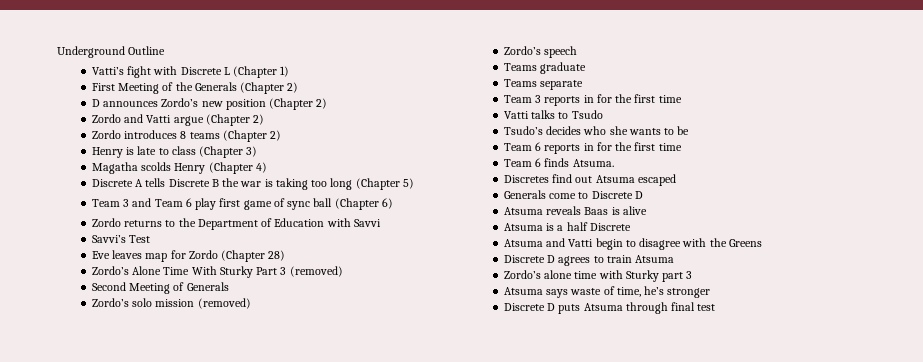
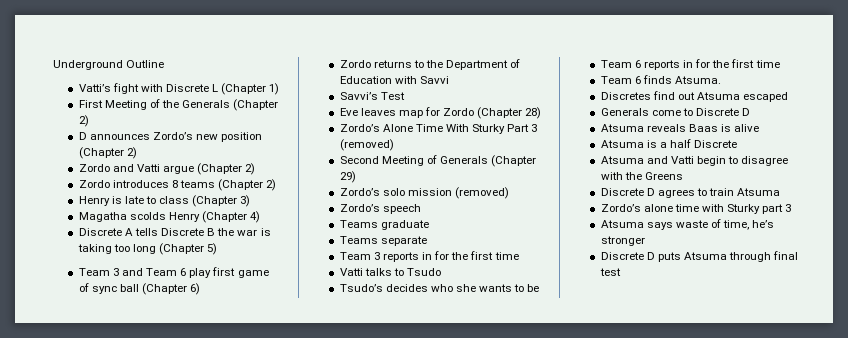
(229, 286) none -> [491,155,537,167] [339,171,356,183] (Chapter 29)

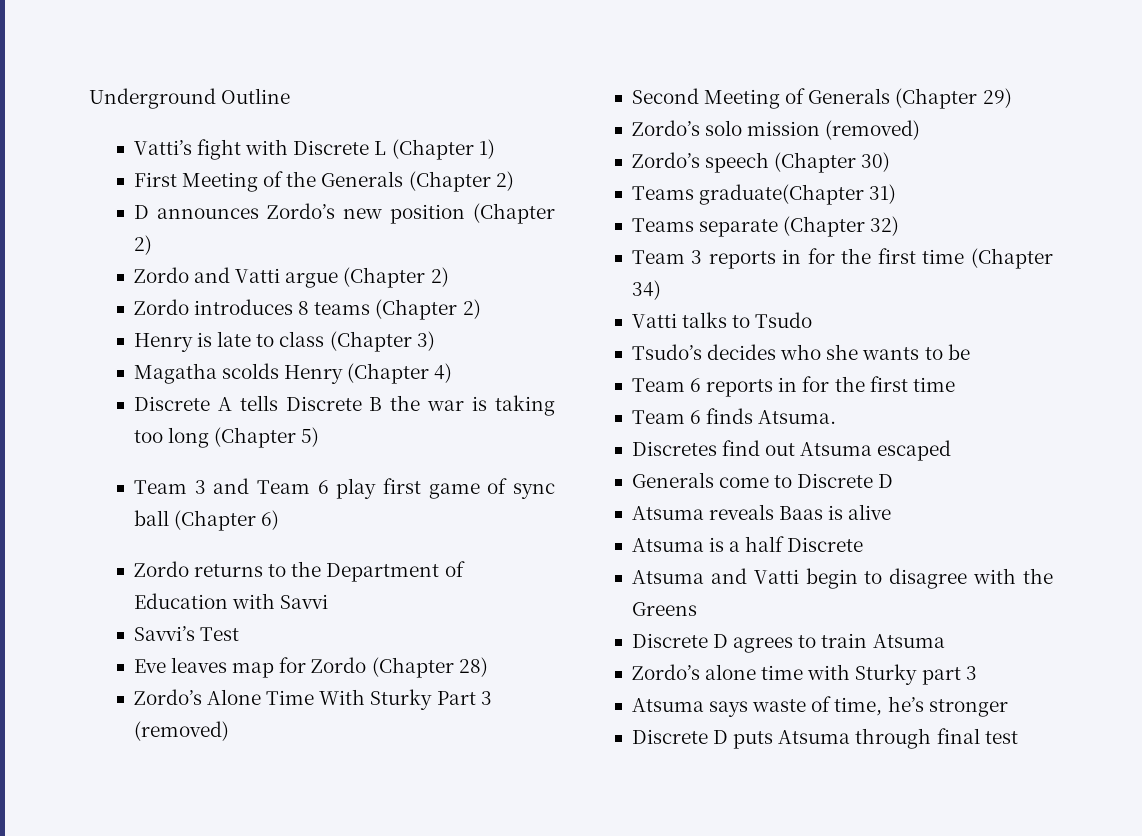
[339,220,429,230] // Teams graduate -> [774,152,891,173] [631,184,897,205] (Chapter 30) // Teams graduate(Chapter 31)
(427, 241) none -> [783,216,900,237] (Chapter 32)
(519, 256) none -> [971,248,1053,269] [631,280,661,300] (Chapter 34)

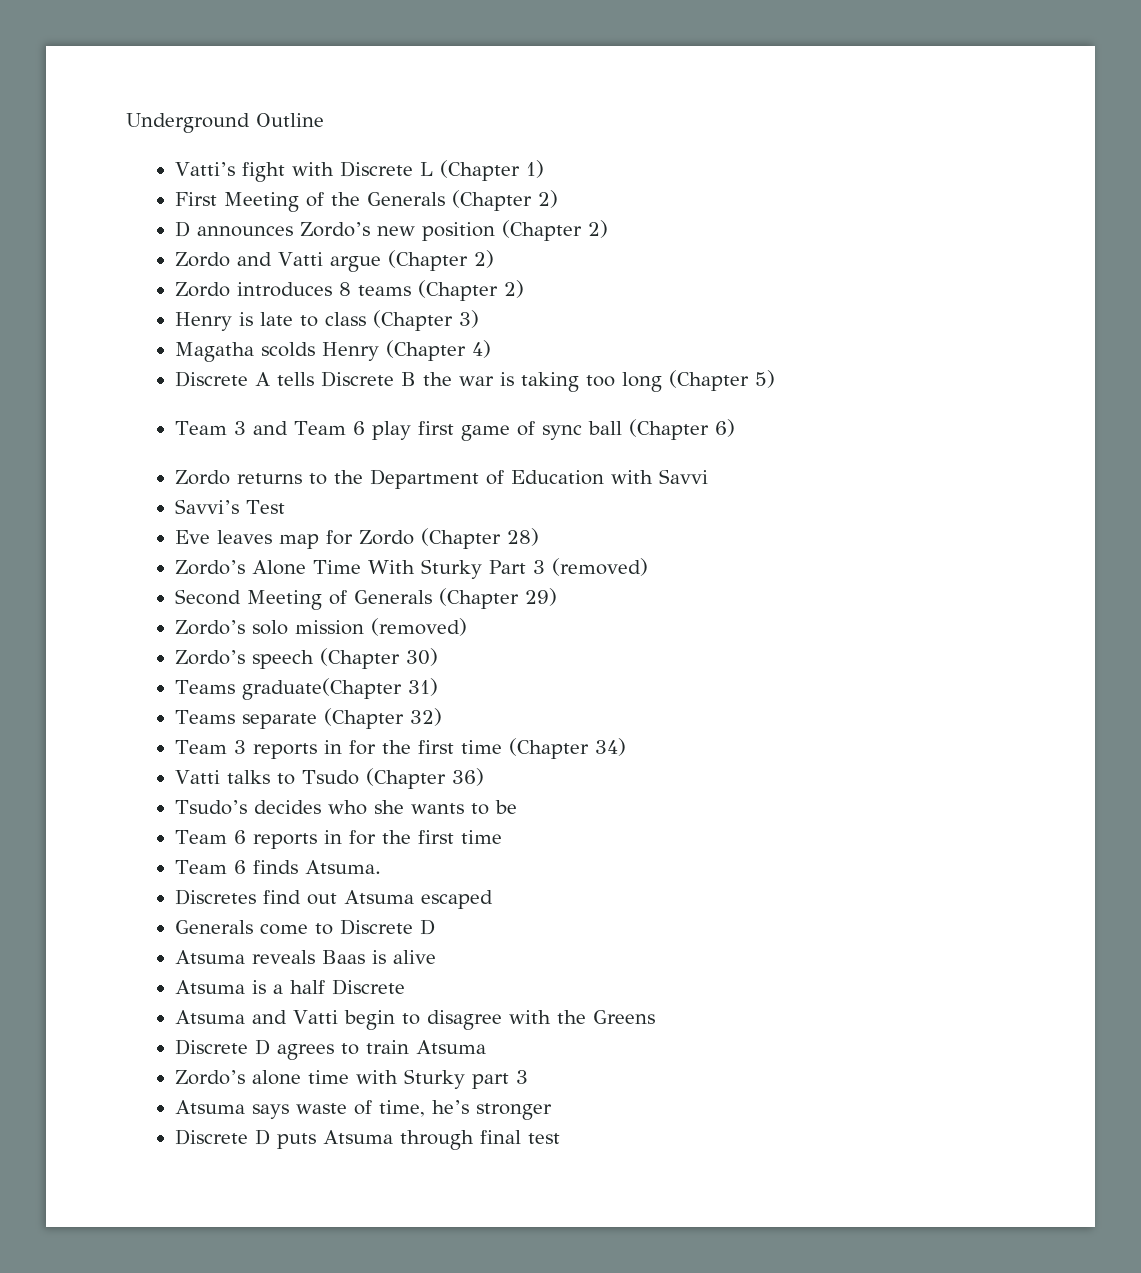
(813, 320) none -> [366,768,485,789] (Chapter 36)

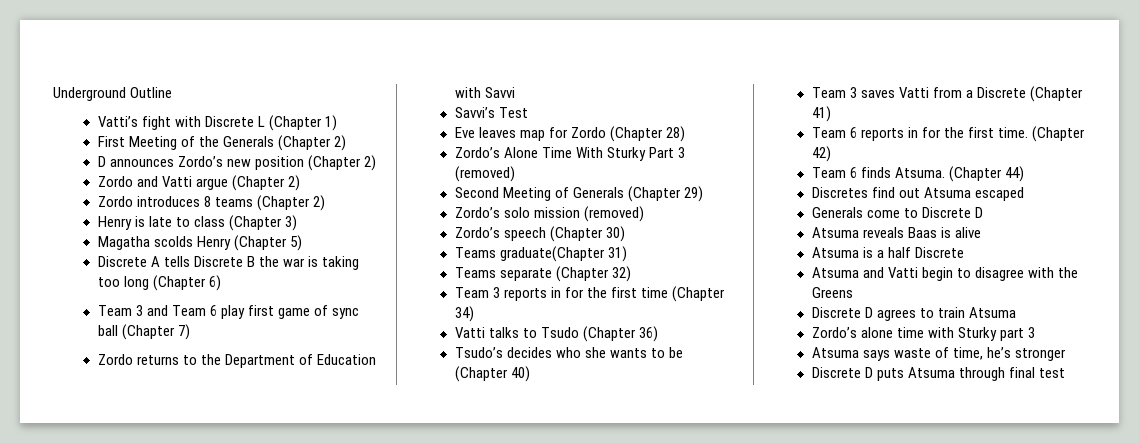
[472,340,492,358] 4) -> [290,235,303,251] 5)
[755,370,776,388] 5) -> [209,275,222,291] 6)
[715,419,736,437] 6) -> [178,324,191,340] 7)
(518, 807) none -> [454,366,530,382] [811,86,1084,102] [811,106,831,122] (Chapter 40) // Team 3 saves Vatti from a Discrete (Chapter 41)
[461,830,503,844] time -> [998,126,1086,142] [811,146,831,162] time. (Chapter 42)
(382, 867) none -> [949,166,1025,182] (Chapter 44)

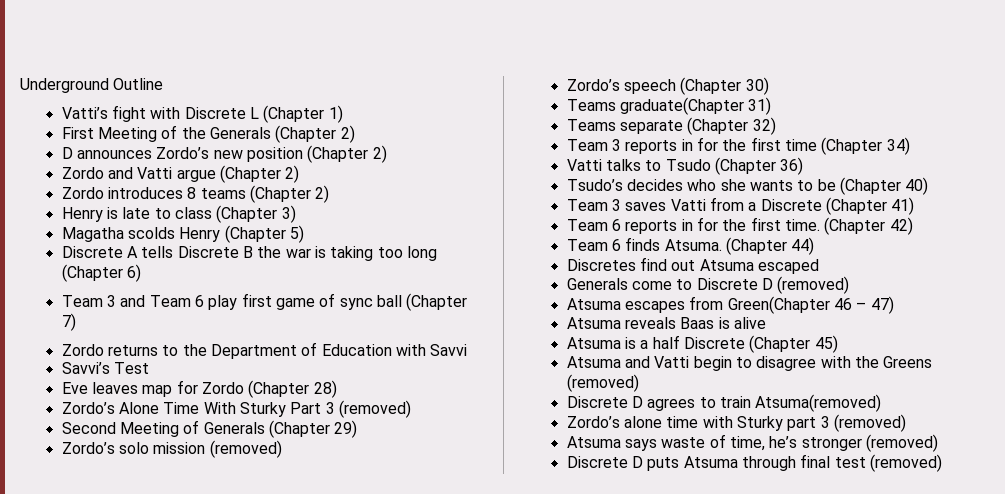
(984, 212) none -> [777,276,850,294] [566,296,894,314] (removed) // Atsuma escapes from Green(Chapter 46 – 47)
(965, 252) none -> [749,335,838,353] (Chapter 45)
(853, 292) none -> [566,374,639,392] (removed)
[969,307,1017,318] Atsuma -> [755,394,882,412] Atsuma(removed)
(1036, 332) none -> [834,414,907,432] (removed)
(1067, 354) none -> [866,434,939,452] (removed)
(1066, 373) none -> [870,454,943,472] (removed)

